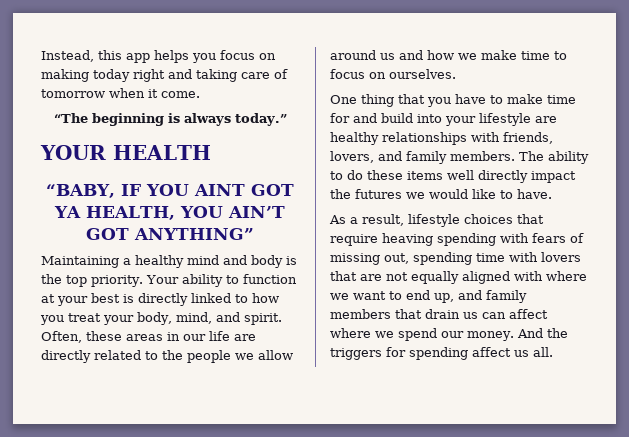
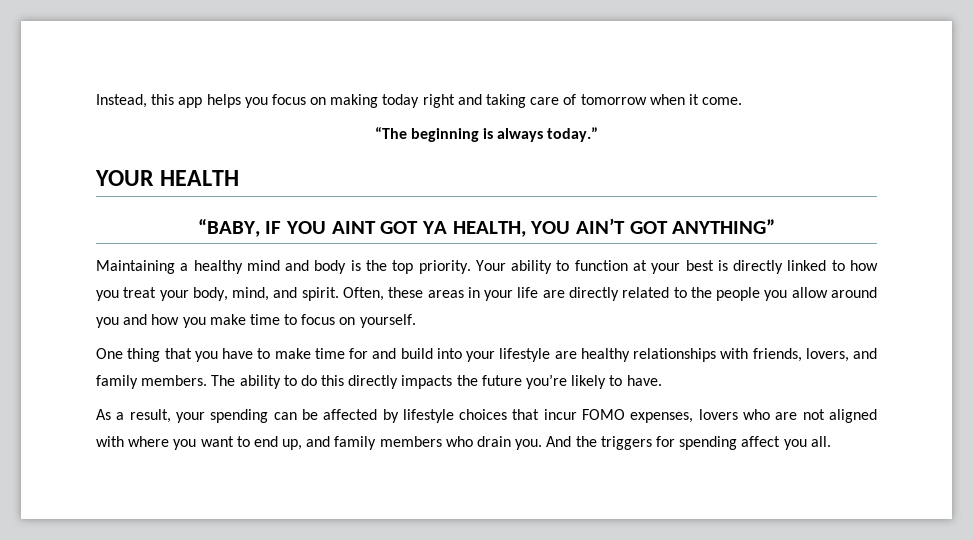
[183,334,206,341] our -> [484,290,514,301] your
[235,353,254,360] we -> [764,290,788,301] you
[380,53,395,60] us -> [96,317,119,328] you
[458,53,477,60] we -> [182,317,206,328] you
[389,69,456,79] ourselves. -> [359,314,416,328] yourself.
[367,170,576,183] [330,189,496,199] these items well directly impact the futures we would like -> [321,374,607,389] this directly impacts the future you’re likely
[408,214,544,227] [330,233,584,246] [330,252,581,265] [330,271,357,281] lifestyle choices that require heaving spending with fears of missing out, spending time with lovers that -> [175,409,771,423] your spending can be affected by lifestyle choices that incur FOMO expenses, lovers who
[411,271,459,284] equally -> (825, 414) none
[330,293,349,300] we -> [173,439,197,450] you
[395,309,548,319] [330,328,514,341] that drain us can affect where we spend our money. -> [445,436,543,450] who drain you.
[514,350,529,357] us -> [783,439,807,450] you

